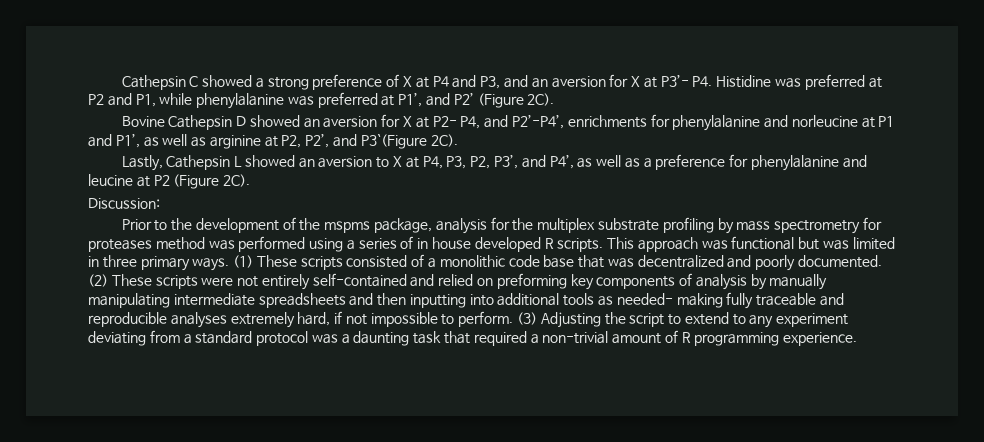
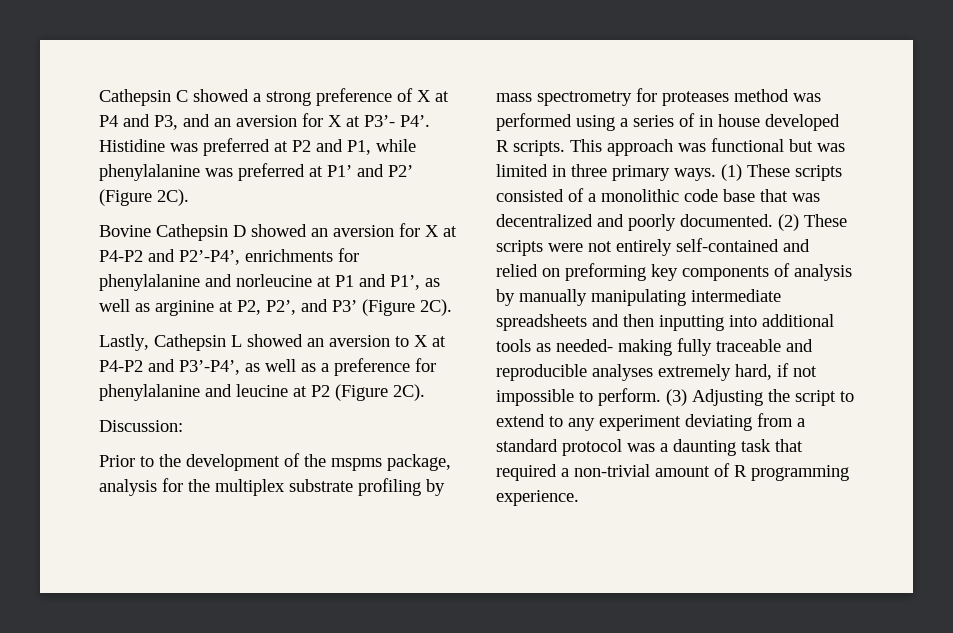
[692,76,713,87] P4. -> [400,115,430,127] P4’.
[398,92,423,107] P1’, -> [327,165,352,177] P1’
[432,116,481,129] P2- P4, -> [99,250,143,262] P4-P2
[360,134,427,149] P3`(Figure -> [332,299,415,316] P3’ (Figure
[422,154,574,169] P4, P3, P2, P3’, and P4’, -> [99,359,240,375] P4-P2 and P3’-P4’,

